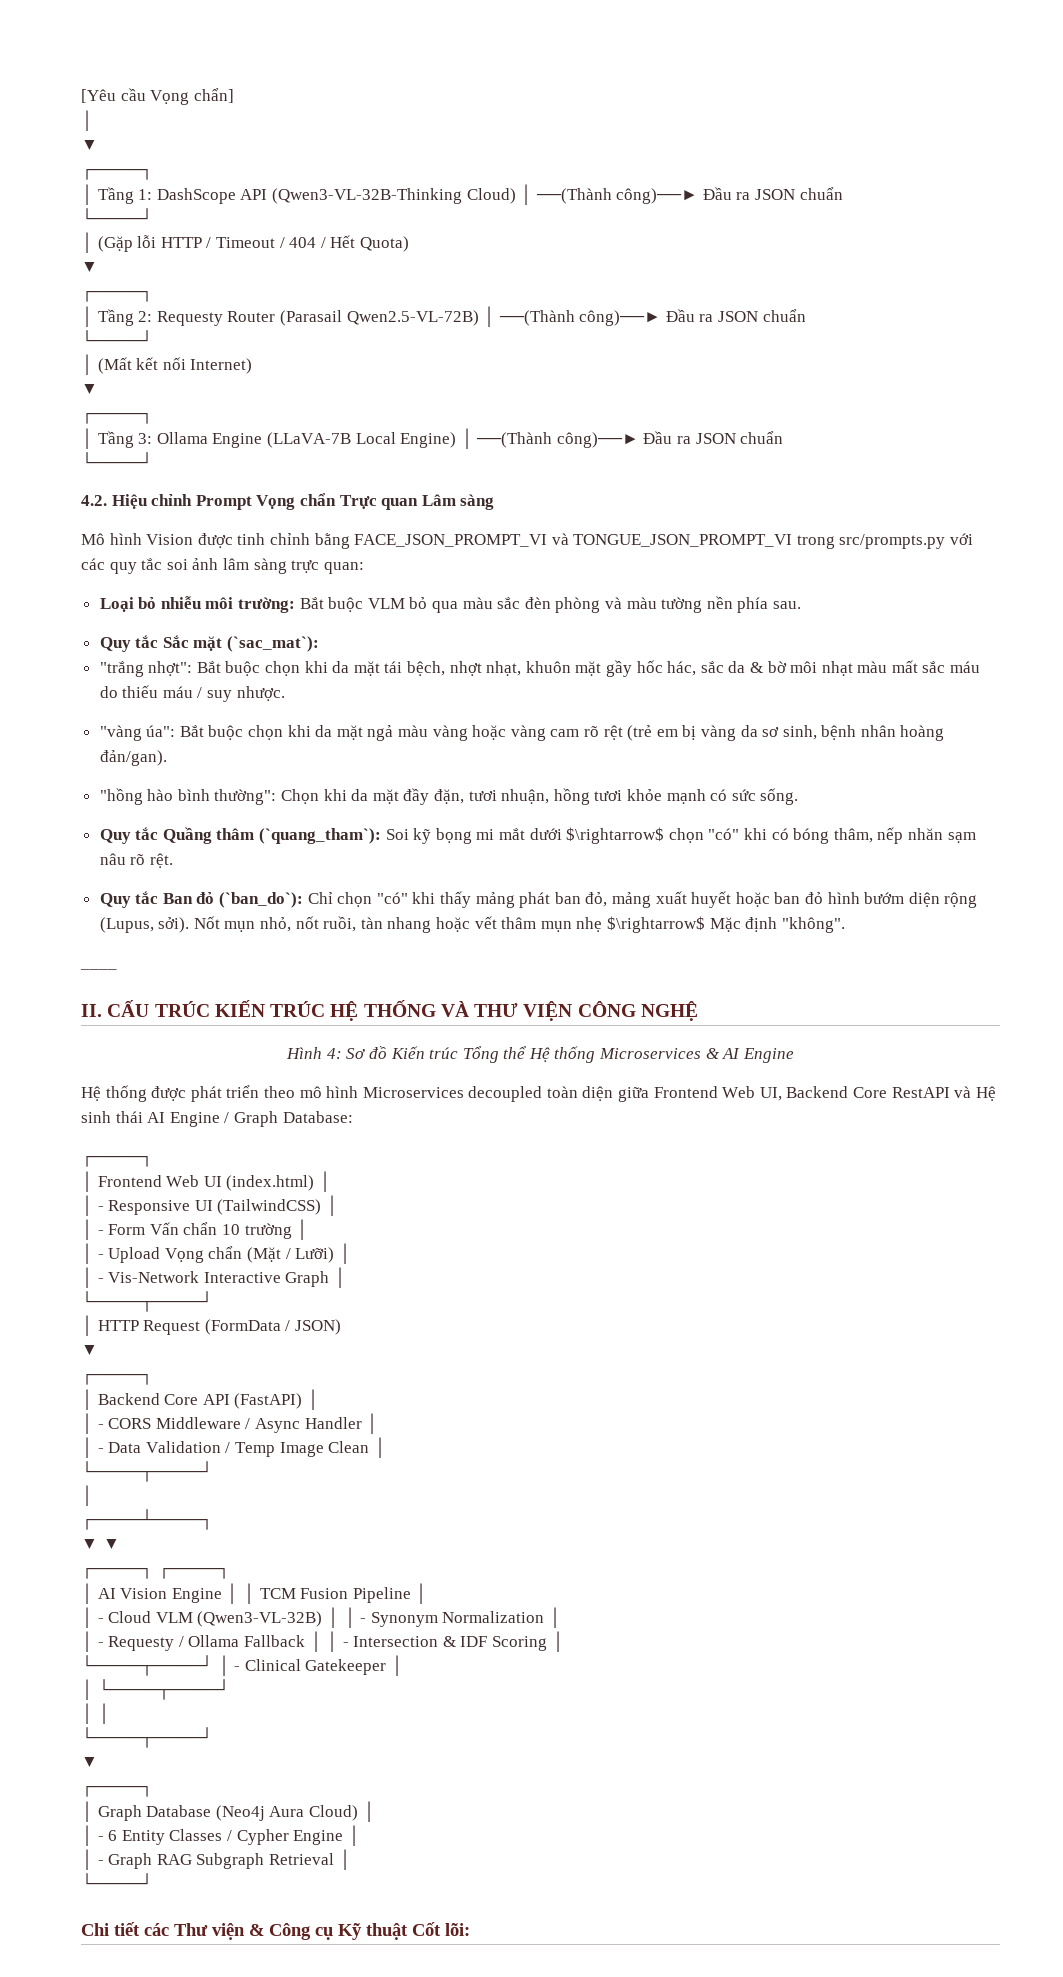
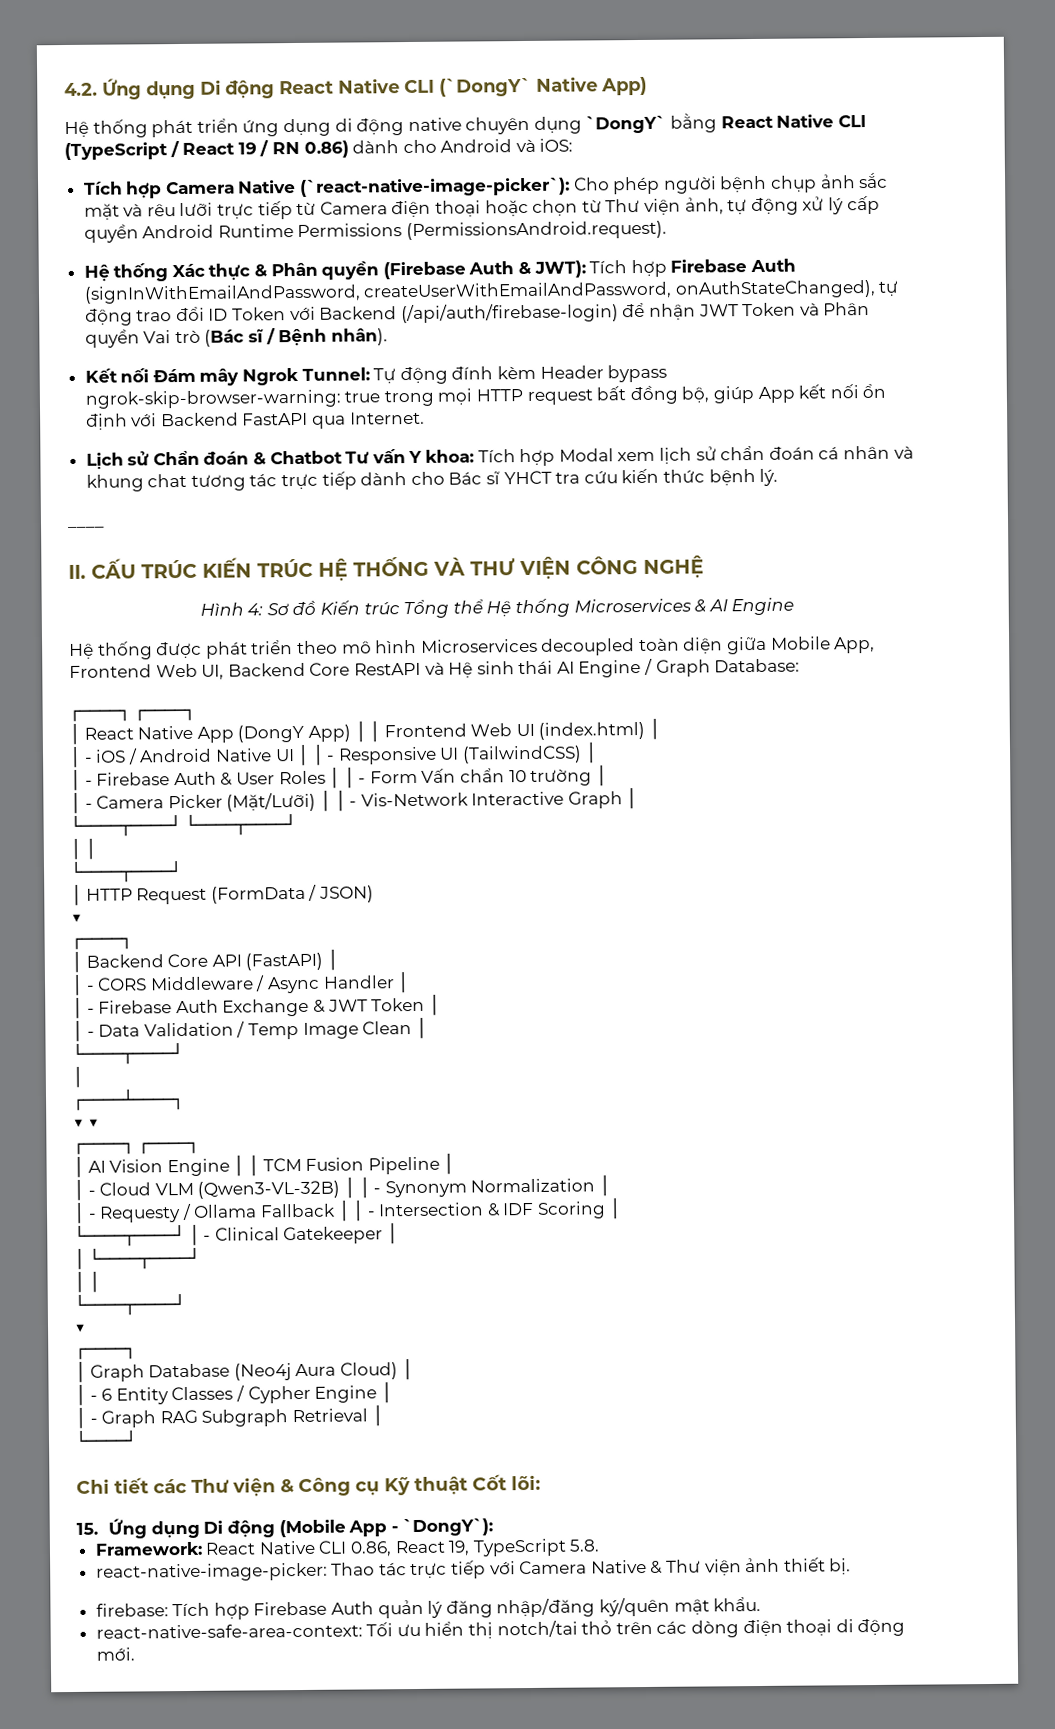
[81,88,234,105] [81,110,93,131] [81,140,98,150] [81,169,153,180] [81,184,843,205] [81,208,153,224] [81,232,409,253] [81,262,98,272] [81,291,153,302] [81,306,806,327] [81,330,153,346] [81,354,253,375] [81,384,98,394] [81,413,153,424] [81,428,784,449] [81,452,153,468] [81,493,495,510] [81,533,974,549] [81,558,364,574] [99,596,801,613] [99,635,320,652] [99,660,981,677] [99,685,285,702] [99,725,945,741] [99,750,167,766] [99,788,799,805] [99,827,976,844] [99,853,173,868] [99,891,978,908] [99,916,845,933] [Yêu cầu Vọng chẩn] // │ // ▼ // ┌────┐ // │ Tầng 1: DashScope API (Qwen3-VL-32B-Thinking Cloud) │ ──(Thành công)──► Đầu ra JSON chuẩn // └────┘ // │ (Gặp lỗi HTTP / Timeout / 404 / Hết Quota) // ▼ // ┌────┐ // │ Tầng 2: Requesty Router (Parasail Qwen2.5-VL-72B) │ ──(Thành công)──► Đầu ra JSON chuẩn // └────┘ // │ (Mất kết nối Internet) // ▼ // ┌────┐ // │ Tầng 3: Ollama Engine (LLaVA-7B Local Engine) │ ──(Thành công)──► Đầu ra JSON chuẩn // └────┘ // 4.2. Hiệu chỉnh Prompt Vọng chẩn Trực quan Lâm sàng // Mô hình Vision được tinh chỉnh bằng FACE_JSON_PROMPT_VI và TONGUE_JSON_PROMPT_VI trong src/prompts.py với các quy tắc soi ảnh lâm sàng trực quan: // Loại bỏ nhiễu môi trường: Bắt buộc VLM bỏ qua màu sắc đèn phòng và màu tường nền phía sau. // Quy tắc Sắc mặt (`sac_mat`): // "trắng nhợt": Bắt buộc chọn khi da mặt tái bệch, nhợt nhạt, khuôn mặt gầy hốc hác, sắc da & bờ môi nhạt màu mất sắc máu do thiếu máu / suy nhược. // "vàng úa": Bắt buộc chọn khi da mặt ngả màu vàng hoặc vàng cam rõ rệt (trẻ em bị vàng da sơ sinh, bệnh nhân hoàng đản/gan). // "hồng hào bình thường": Chọn khi da mặt đầy đặn, tươi nhuận, hồng tươi khỏe mạnh có sức sống. // Quy tắc Quầng thâm (`quang_tham`): Soi kỹ bọng mi mắt dưới $\rightarrow$ chọn "có" khi có bóng thâm, nếp nhăn sạm nâu rõ rệt. // Quy tắc Ban đỏ (`ban_do`): Chỉ chọn "có" khi thấy mảng phát ban đỏ, mảng xuất huyết hoặc ban đỏ hình bướm diện rộng (Lupus, sởi). Nốt mụn nhỏ, nốt ruồi, tàn nhang hoặc vết thâm mụn nhẹ $\rightarrow$ Mặc định "không". -> [64,76,647,100] [64,113,867,138] [64,138,574,161] [83,172,889,199] [83,195,880,220] [83,220,668,243] [83,258,796,282] [83,279,900,304] [84,301,871,326] [84,328,388,348] [84,364,668,386] [84,383,887,409] [85,411,425,430] [85,445,914,470] [85,468,779,492] 4.2. Ứng dụng Di động React Native CLI (`DongY` Native App) // Hệ thống phát triển ứng dụng di động native chuyên dụng `DongY` bằng React Native CLI (TypeScript / React 19 / RN 0.86) dành cho Android và iOS: // Tích hợp Camera Native (`react-native-image-picker`): Cho phép người bệnh chụp ảnh sắc mặt và rêu lưỡi trực tiếp từ Camera điện thoại hoặc chọn từ Thư viện ảnh, tự động xử lý cấp quyền Android Runtime Permissions (PermissionsAndroid.request). // Hệ thống Xác thực & Phân quyền (Firebase Auth & JWT): Tích hợp Firebase Auth (signInWithEmailAndPassword, createUserWithEmailAndPassword, onAuthStateChanged), tự động trao đổi ID Token với Backend (/api/auth/firebase-login) để nhận JWT Token và Phân quyền Vai trò (Bác sĩ / Bệnh nhân). // Kết nối Đám mây Ngrok Tunnel: Tự động đính kèm Header bypass ngrok-skip-browser-warning: true trong mọi HTTP request bất đồng bộ, giúp App kết nối ổn định với Backend FastAPI qua Internet. // Lịch sử Chẩn đoán & Chatbot Tư vấn Y khoa: Tích hợp Modal xem lịch sử chẩn đoán cá nhân và khung chat tương tác trực tiếp dành cho Bác sĩ YHCT tra cứu kiến thức bệnh lý.
(650, 1094) none -> [770,636,876,654] Mobile App,
[81,1171,93,1192] // │ -> [133,708,195,722] [69,721,381,745] ┌────┐ // │ React Native App (DongY App) │ │
(104, 1208) none -> [95,744,336,766] iOS / Android Native UI │ │ -
(104, 1232) none -> [96,767,367,789] Firebase Auth & User Roles │ │ -
[108,1243,351,1264] Upload Vọng chẩn (Mặt / Lưỡi) │ // -> [96,790,331,812] Camera Picker (Mặt/Lưỡi) │
(346, 1277) none -> [70,814,296,837] [70,838,96,860] // └────┬────┘ └────┬────┘ // │ │
(379, 1423) none -> [72,994,440,1019] // │ - Firebase Auth Exchange & JWT Token │
(470, 1929) none -> [76,1518,494,1539] [94,1538,600,1557] [95,1557,852,1582] [95,1596,762,1620] [95,1618,906,1639] [95,1647,135,1661] // 15. Ứng dụng Di động (Mobile App - `DongY`): // Framework: React Native CLI 0.86, React 19, TypeScript 5.8. // react-native-image-picker: Thao tác trực tiếp với Camera Native & Thư viện ảnh thiết bị. // firebase: Tích hợp Firebase Auth quản lý đăng nhập/đăng ký/quên mật khẩu. // react-native-safe-area-context: Tối ưu hiển thị notch/tai thỏ trên các dòng điện thoại di động mới.

